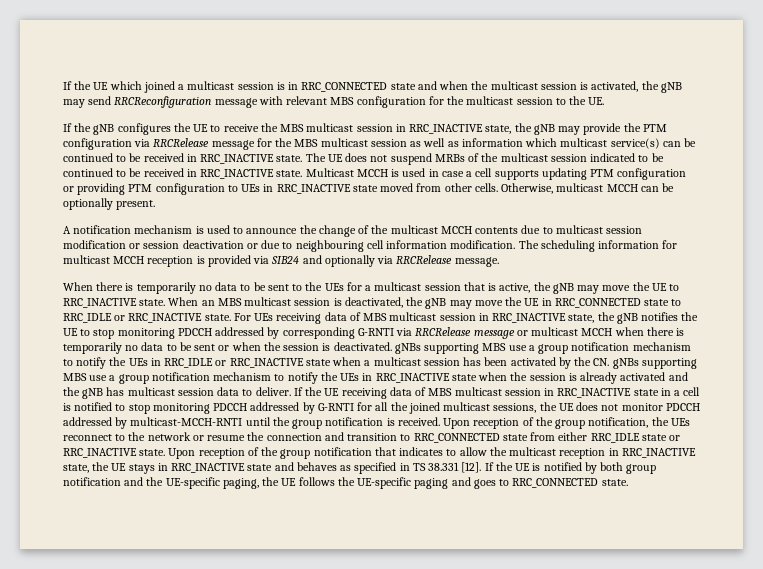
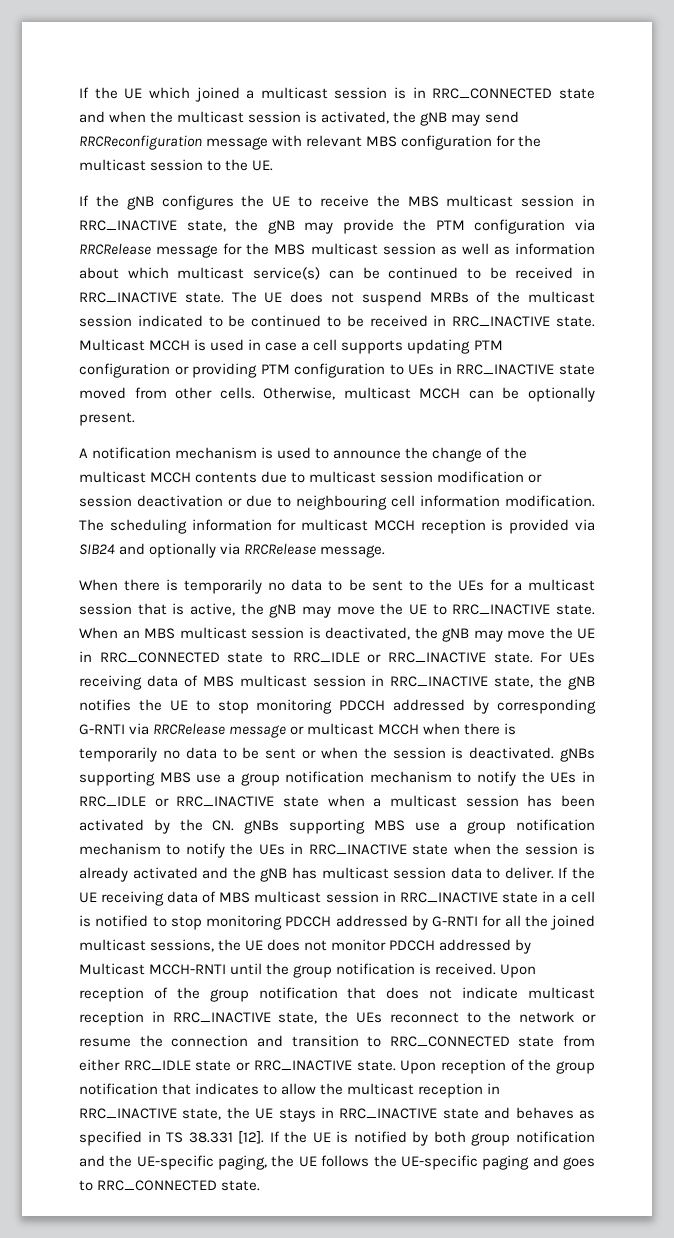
(523, 142) none -> [79,267,119,279] about
[130,417,243,426] multicast-MCCH-RNTI -> [79,963,227,975] Multicast MCCH-RNTI
[588,417,649,428] notification, -> [258,987,596,999] [79,1011,318,1026] notification that does not indicate multicast reception in RRC_INACTIVE state,

